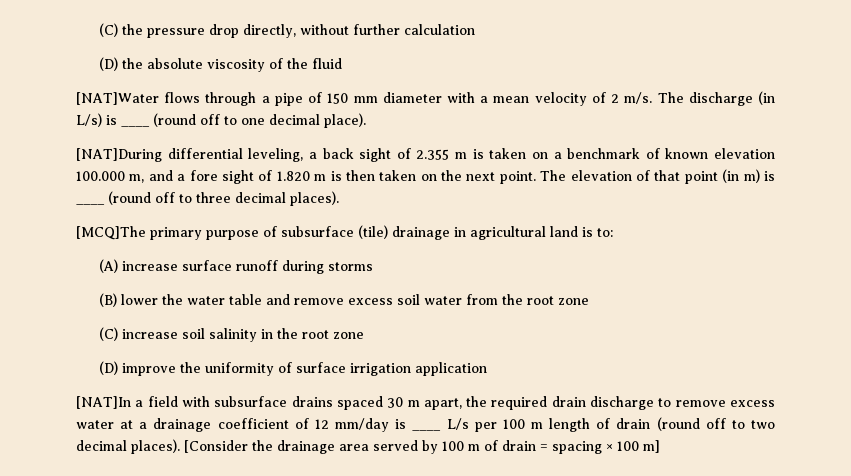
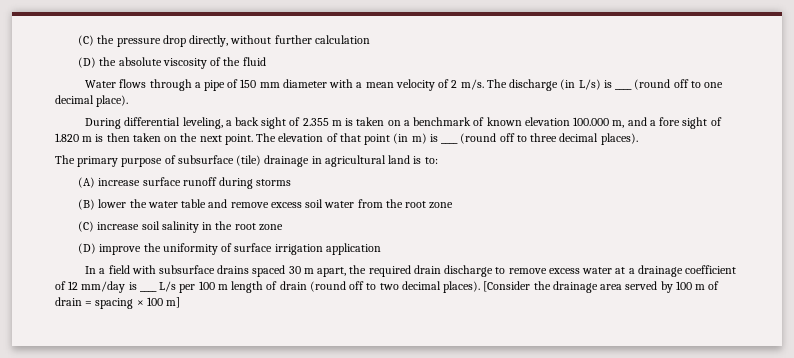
[76,92,159,105] [NAT]Water -> [85,80,117,88] Water
[76,148,162,162] [NAT]During -> [85,118,122,129] During
[76,226,146,240] [MCQ]The -> [55,155,75,164] The
[76,396,131,409] [NAT]In -> [85,266,97,274] In

